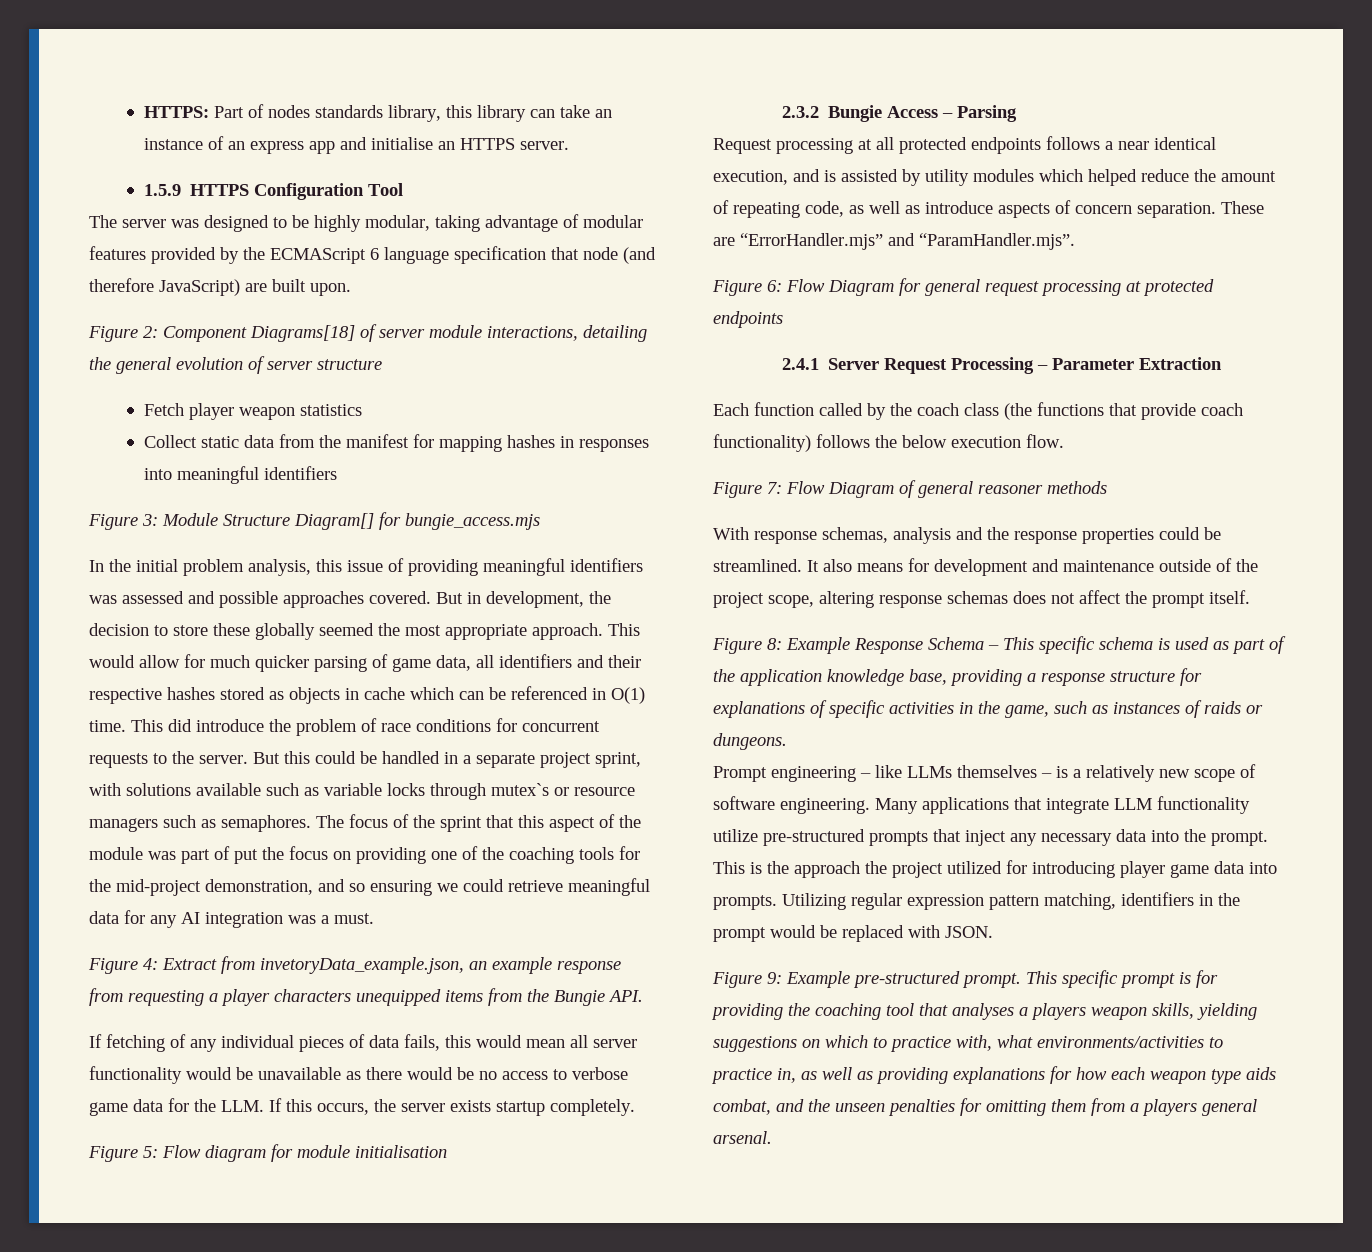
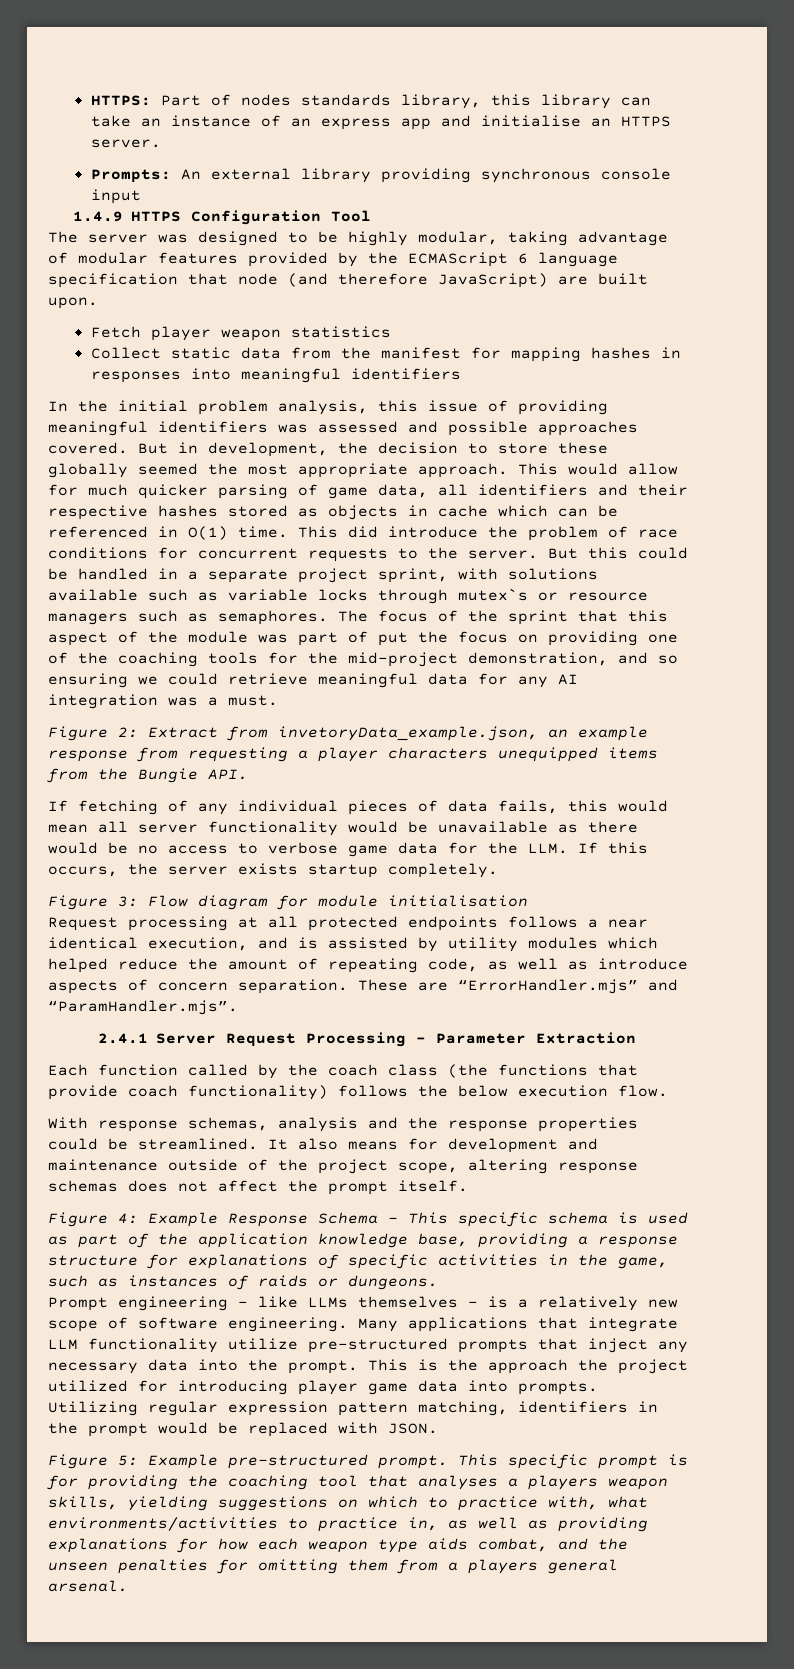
[143,184,181,196] 1.5.9 -> [90,168,671,183] [90,189,141,204] [73,211,124,222] Prompts: An external library providing synchronous console input // 1.4.9
[88,324,647,342] [89,356,382,374] // Figure 2: Component Diagrams[18] of server module interactions, detailing the general evolution of server structure -> (98, 303) none
[88,512,540,530] // Figure 3: Module Structure Diagram[] for bungie_access.mjs -> (461, 374) none
[143,958,158,970] 4: -> [118,727,138,738] 2:
[143,1146,158,1158] 5: -> [118,896,138,907] 3:
[782,105,1018,122] // 2.3.2 Bungie Access – Parsing -> (528, 901) none
[712,278,1214,296] [713,311,783,328] // Figure 6: Flow Diagram for general request processing at protected endpoints -> (238, 1007) none
[712,480,1107,498] // Figure 7: Flow Diagram of general reasoner methods -> (668, 1091) none
[767,638,782,650] 8: -> [118,1213,138,1224] 4:
[767,972,782,984] 9: -> [118,1455,138,1466] 5:

